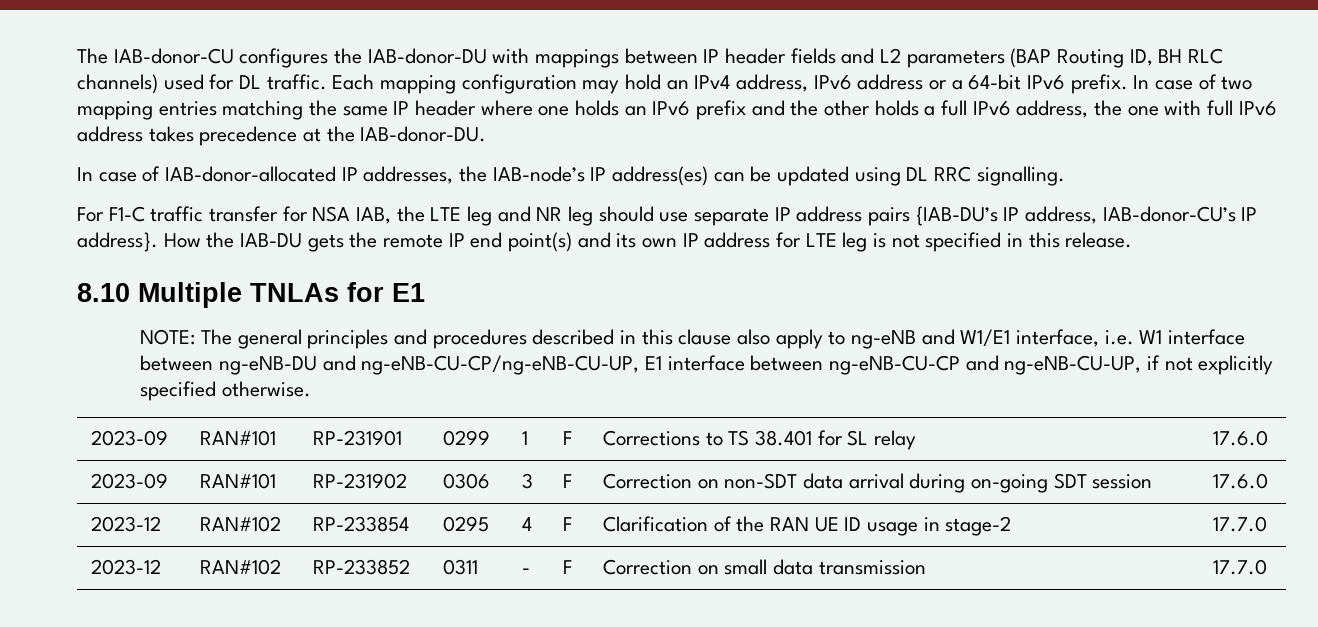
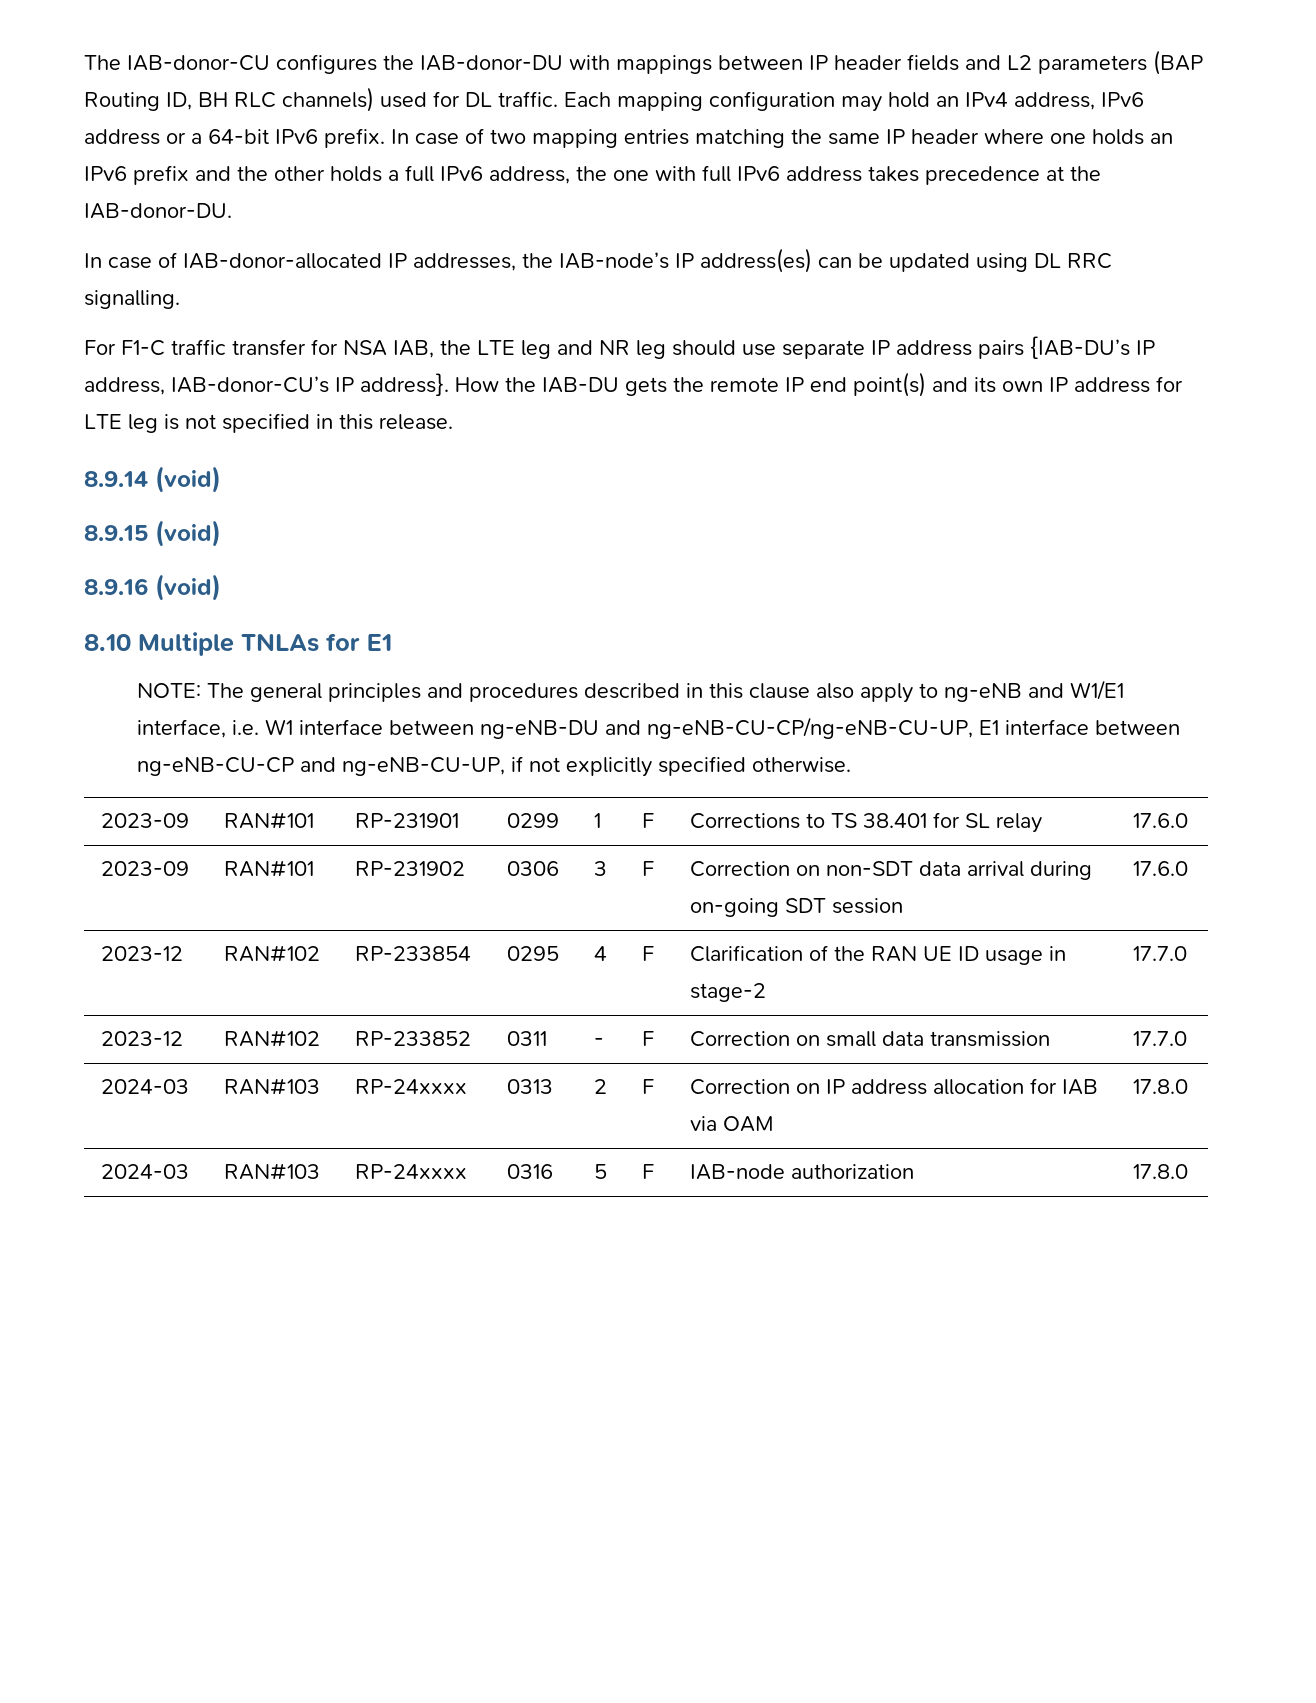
(1133, 240) none -> [84,466,221,493] [84,520,221,547] [84,574,221,601] // 8.9.14 (void) // 8.9.15 (void) // 8.9.16 (void)
(1268, 567) none -> [101,1079,190,1094] [224,1078,321,1095] [355,1079,468,1094] [507,1079,554,1094] [594,1079,608,1094] [642,1079,655,1094] [690,1078,1099,1095] [690,1116,775,1132] [1133,1079,1189,1094] [101,1164,190,1179] [224,1163,321,1180] [355,1164,468,1179] [507,1164,554,1179] [594,1164,608,1179] [642,1164,655,1179] [690,1164,915,1180] [1133,1164,1189,1179] // 2024-03 | RAN#103 | RP-24xxxx | 0313 | 2 | F | Correction on IP address allocation for IAB via OAM | 17.8.0 // 2024-03 | RAN#103 | RP-24xxxx | 0316 | 5 | F | IAB-node authorization | 17.8.0

